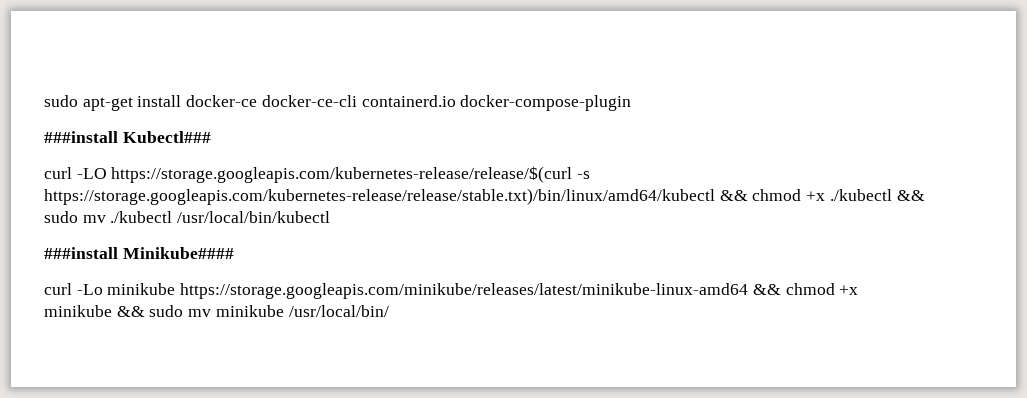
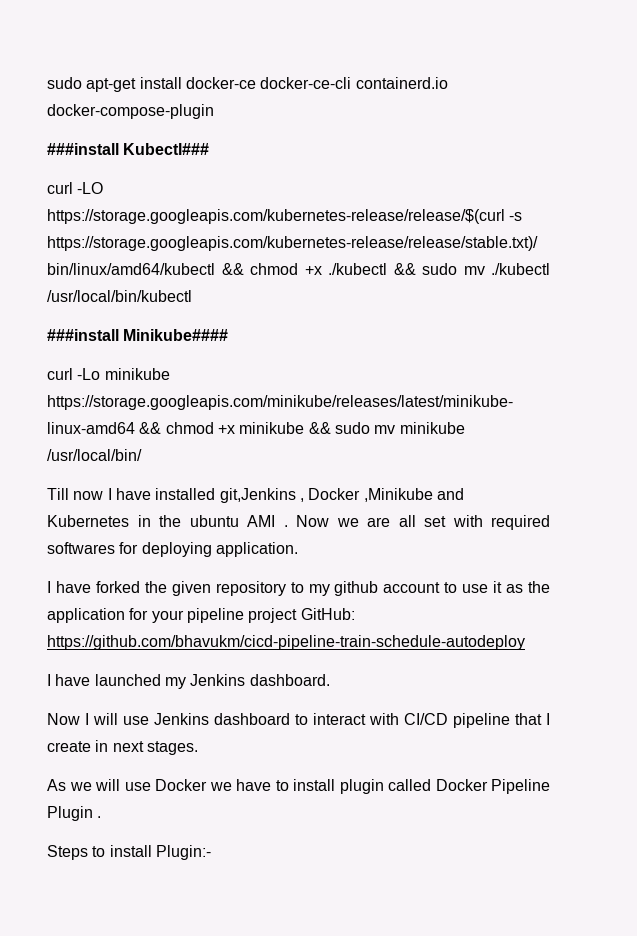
(389, 311) none -> [47,488,464,503] [47,515,550,530] [47,542,298,557] [47,581,551,596] [47,608,355,623] [47,635,525,650] [47,674,330,689] [47,713,550,728] [47,740,198,755] [47,779,550,794] [47,806,102,821] [47,845,211,860] // Till now I have installed git,Jenkins , Docker ,Minikube and Kubernetes in the ubuntu AMI . Now we are all set with required softwares for deploying application. // I have forked the given repository to my github account to use it as the application for your pipeline project GitHub: https://github.com/bhavukm/cicd-pipeline-train-schedule-autodeploy // I have launched my Jenkins dashboard. // Now I will use Jenkins dashboard to interact with CI/CD pipeline that I create in next stages. // As we will use Docker we have to install plugin called Docker Pipeline Plugin . // Steps to install Plugin:-

